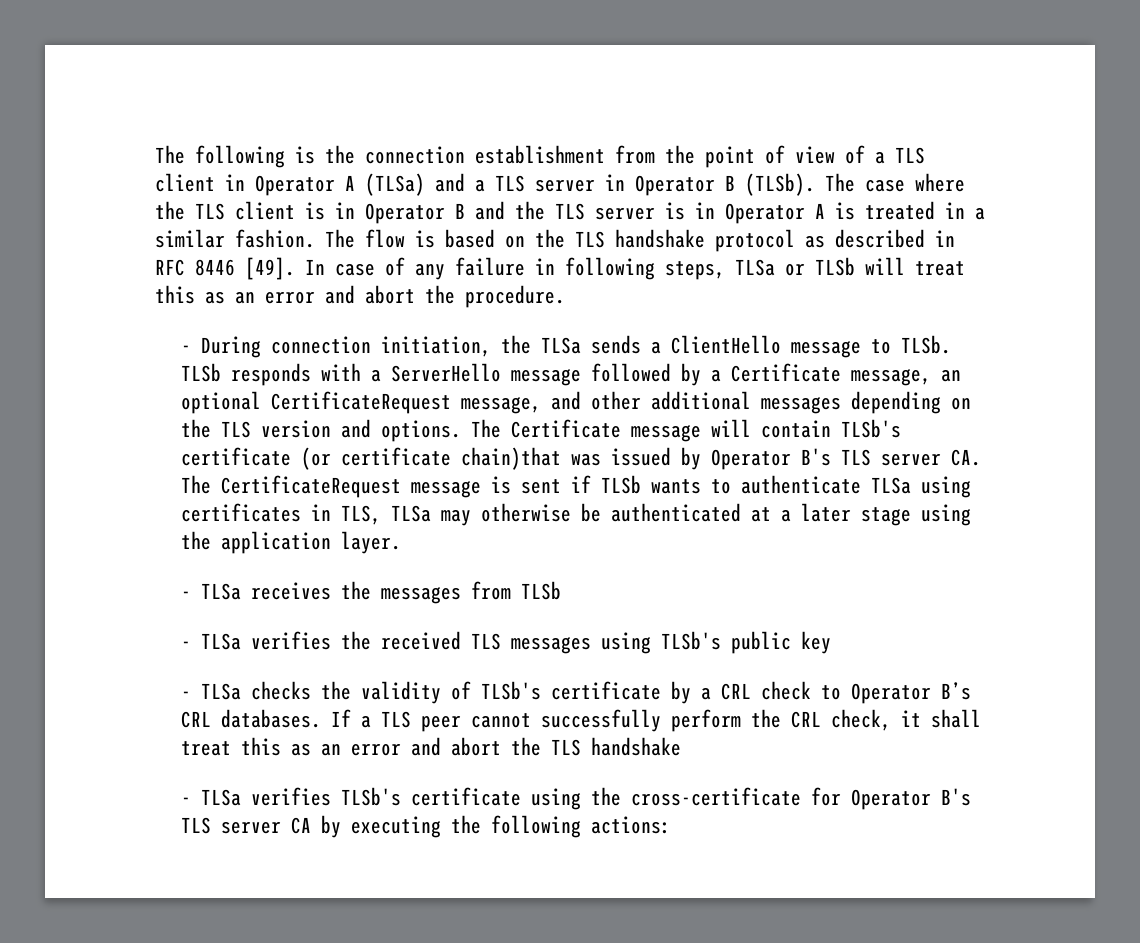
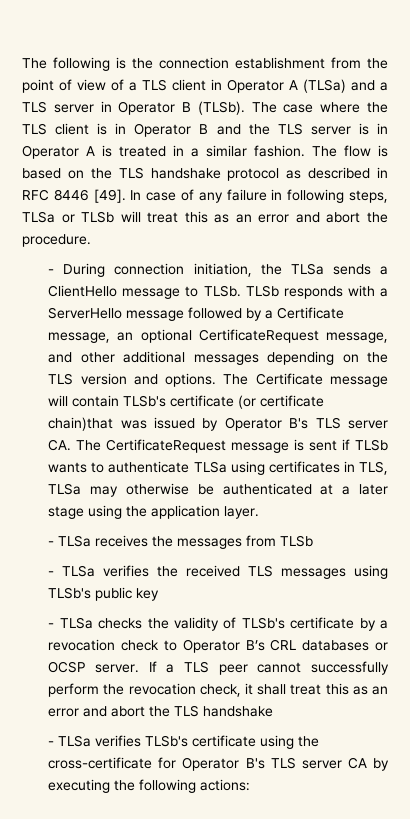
[720,683,751,700] CRL -> [48,639,116,651] revocation
[220,709,321,728] databases. -> [302,640,388,651] [48,661,139,673] databases or OCSP server.
[790,711,821,728] CRL -> [128,683,196,695] revocation

